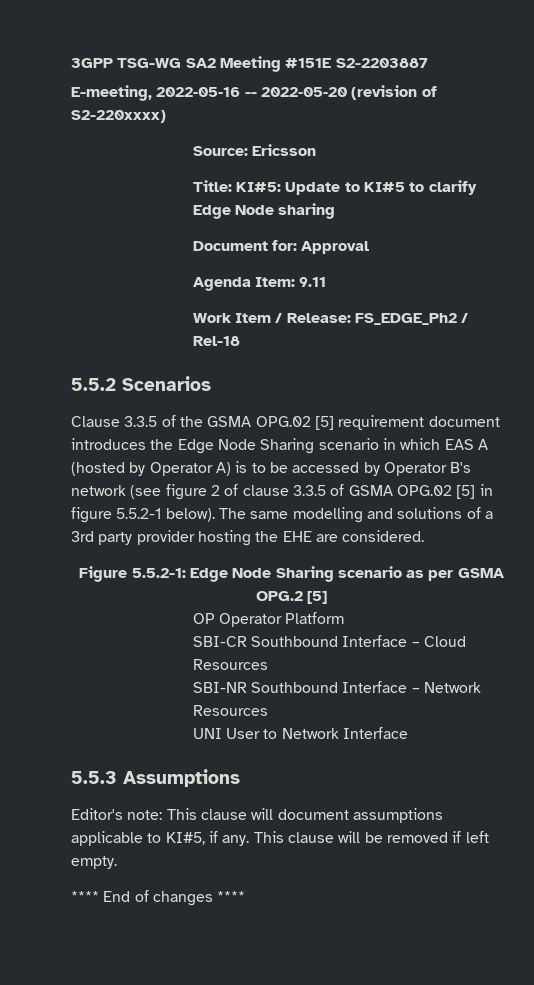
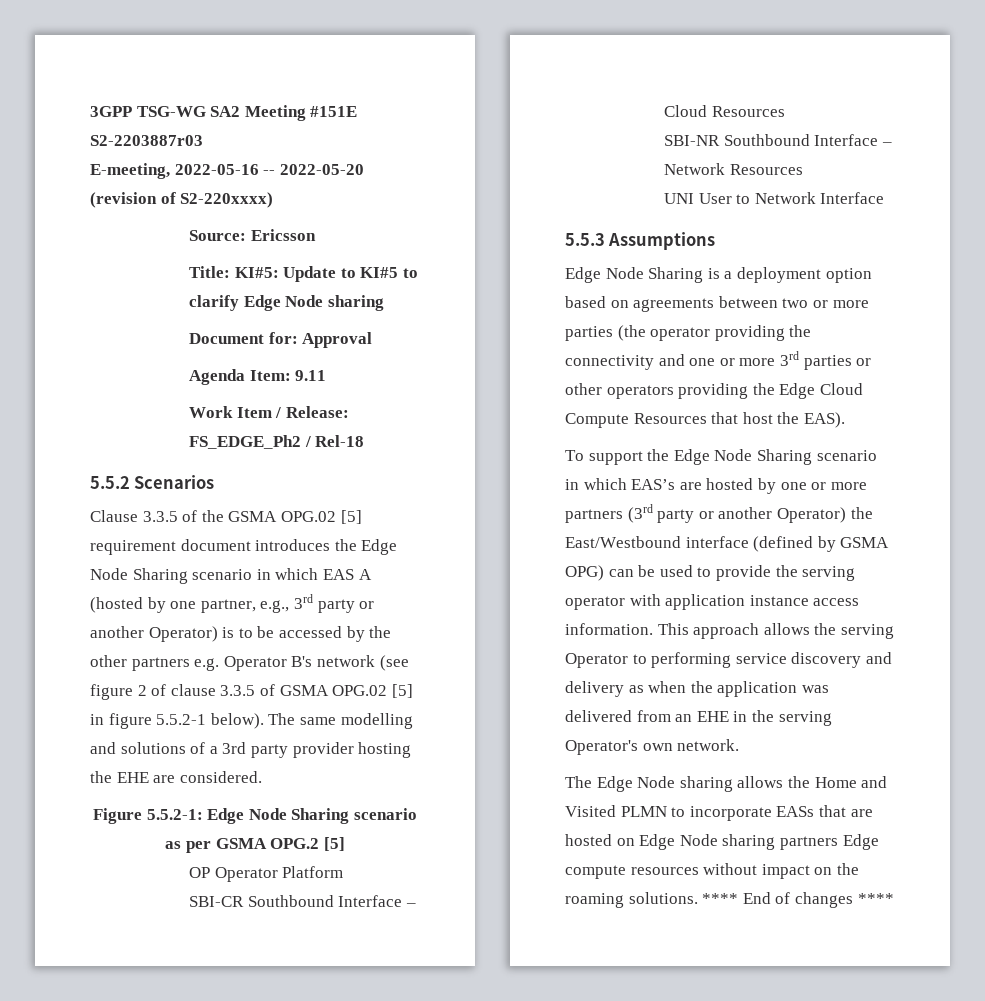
[335,58,428,68] S2-2203887 -> [90,135,203,146] S2-2203887r03
[149,462,231,476] Operator A) -> [170,594,375,613] [90,626,218,642] one partner, e.g., 3rd party or another Operator)
(380, 469) none -> [369,626,392,638] [90,655,220,671] the other partners e.g.
[71,808,443,823] [71,831,489,846] [71,856,117,869] Editor's note: This clause will document assumptions applicable to KI#5, if any. This clause will be removed if left empty. // -> [565,267,872,283] [565,296,869,312] [565,325,812,341] [565,351,872,370] [565,383,863,399] [565,412,845,428] [565,449,877,465] [565,478,867,494] [565,504,873,523] [565,536,890,552] [565,565,856,581] [565,594,860,610] [565,623,894,639] [565,652,892,668] [565,681,829,697] [565,710,832,726] [565,739,740,755] [565,776,888,792] [565,805,873,821] [565,834,879,850] [565,863,859,879] [565,892,698,908] Edge Node Sharing is a deployment option based on agreements between two or more parties (the operator providing the connectivity and one or more 3rd parties or other operators providing the Edge Cloud Compute Resources that host the EAS). // To support the Edge Node Sharing scenario in which EAS’s are hosted by one or more partners (3rd party or another Operator) the East/Westbound interface (defined by GSMA OPG) can be used to provide the serving operator with application instance access information. This approach allows the serving Operator to performing service discovery and delivery as when the application was delivered from an EHE in the serving Operator's own network. // The Edge Node sharing allows the Home and Visited PLMN to incorporate EASs that are hosted on Edge Node sharing partners Edge compute resources without impact on the roaming solutions.

